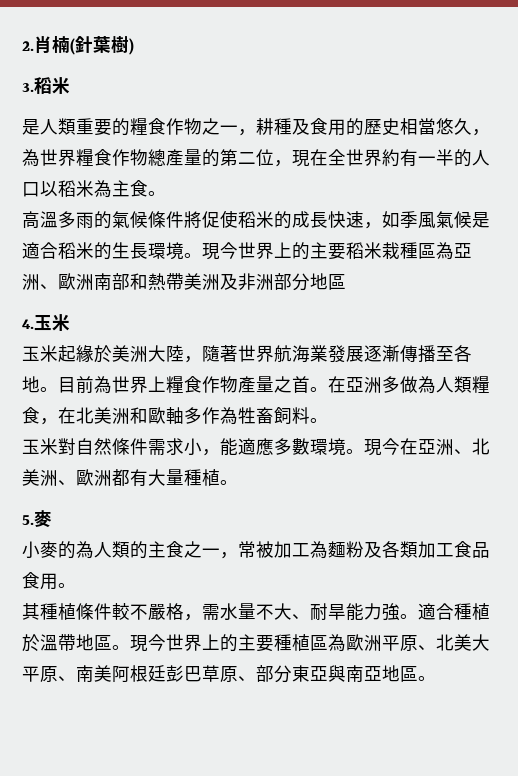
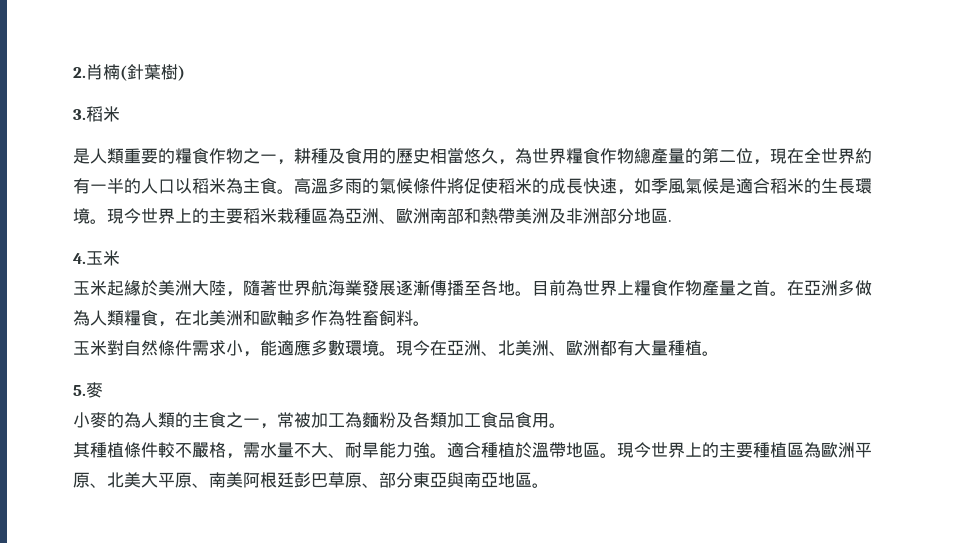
(166, 193) // -> (294, 191) none
(346, 282) none -> [668,220,672,222] .

